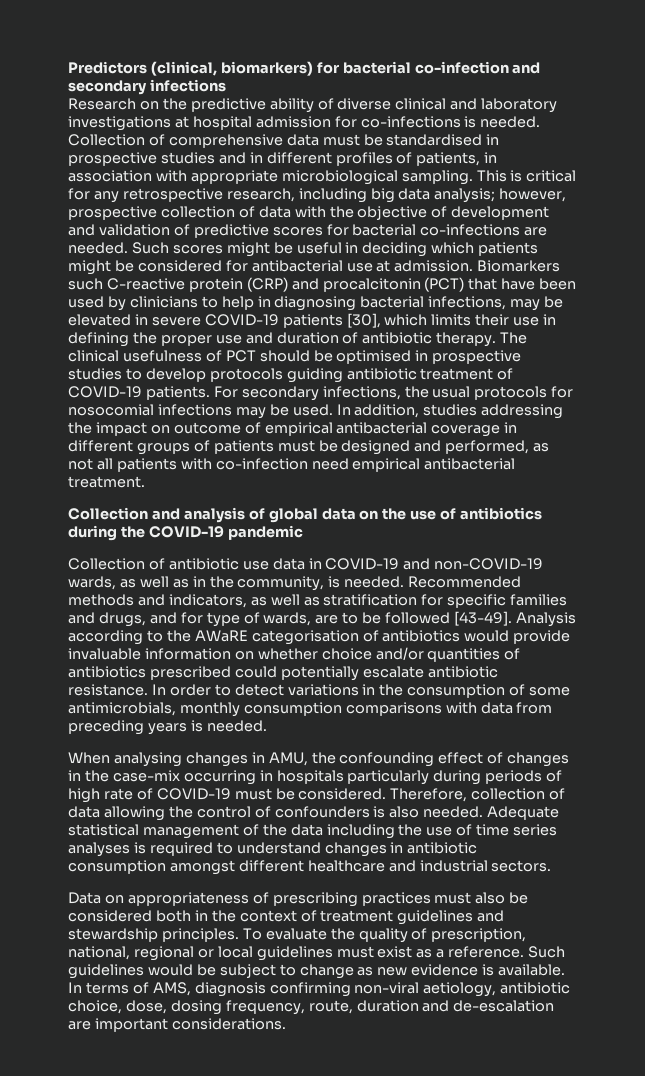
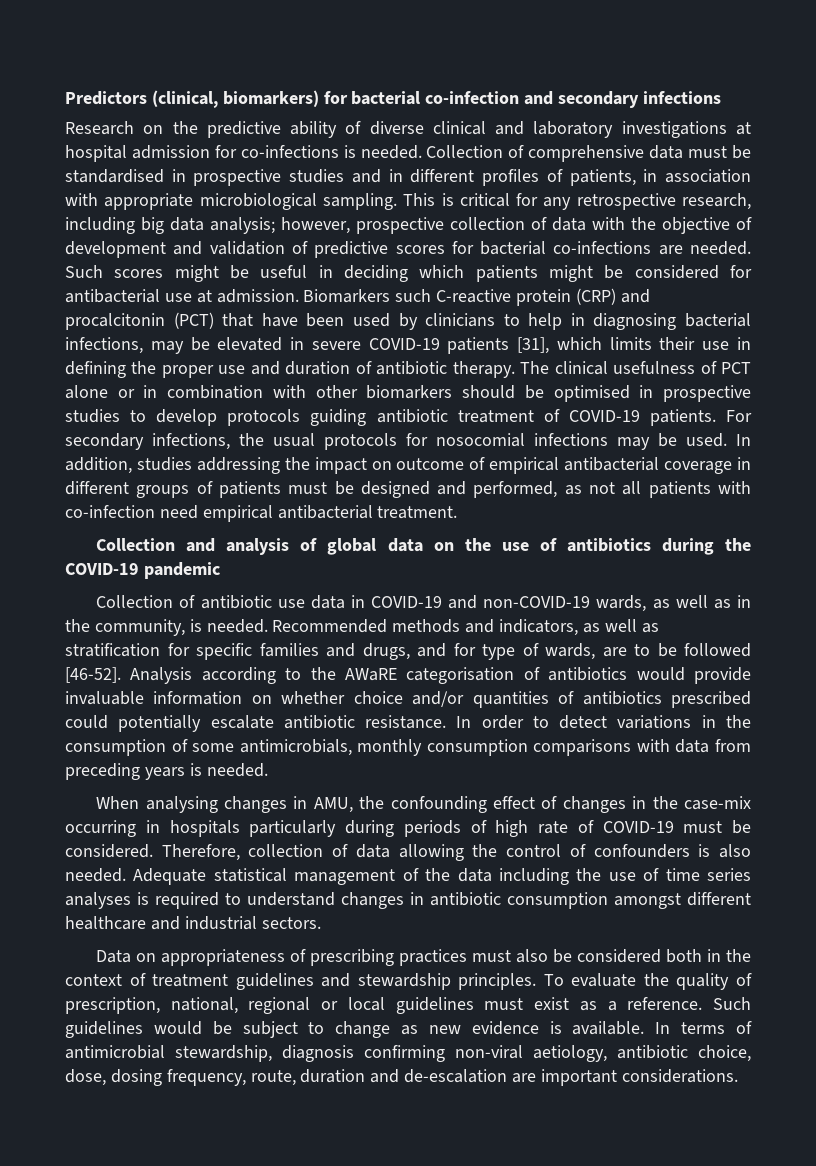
[346,313,381,328] [30], -> [517,337,550,354] [31],
(256, 356) none -> [65,385,453,399] alone or in combination with other biomarkers
[454,611,513,626] [43-49]. -> [65,667,121,683] [46-52].
[152,982,191,996] AMS, -> [65,1045,272,1062] antimicrobial stewardship,

